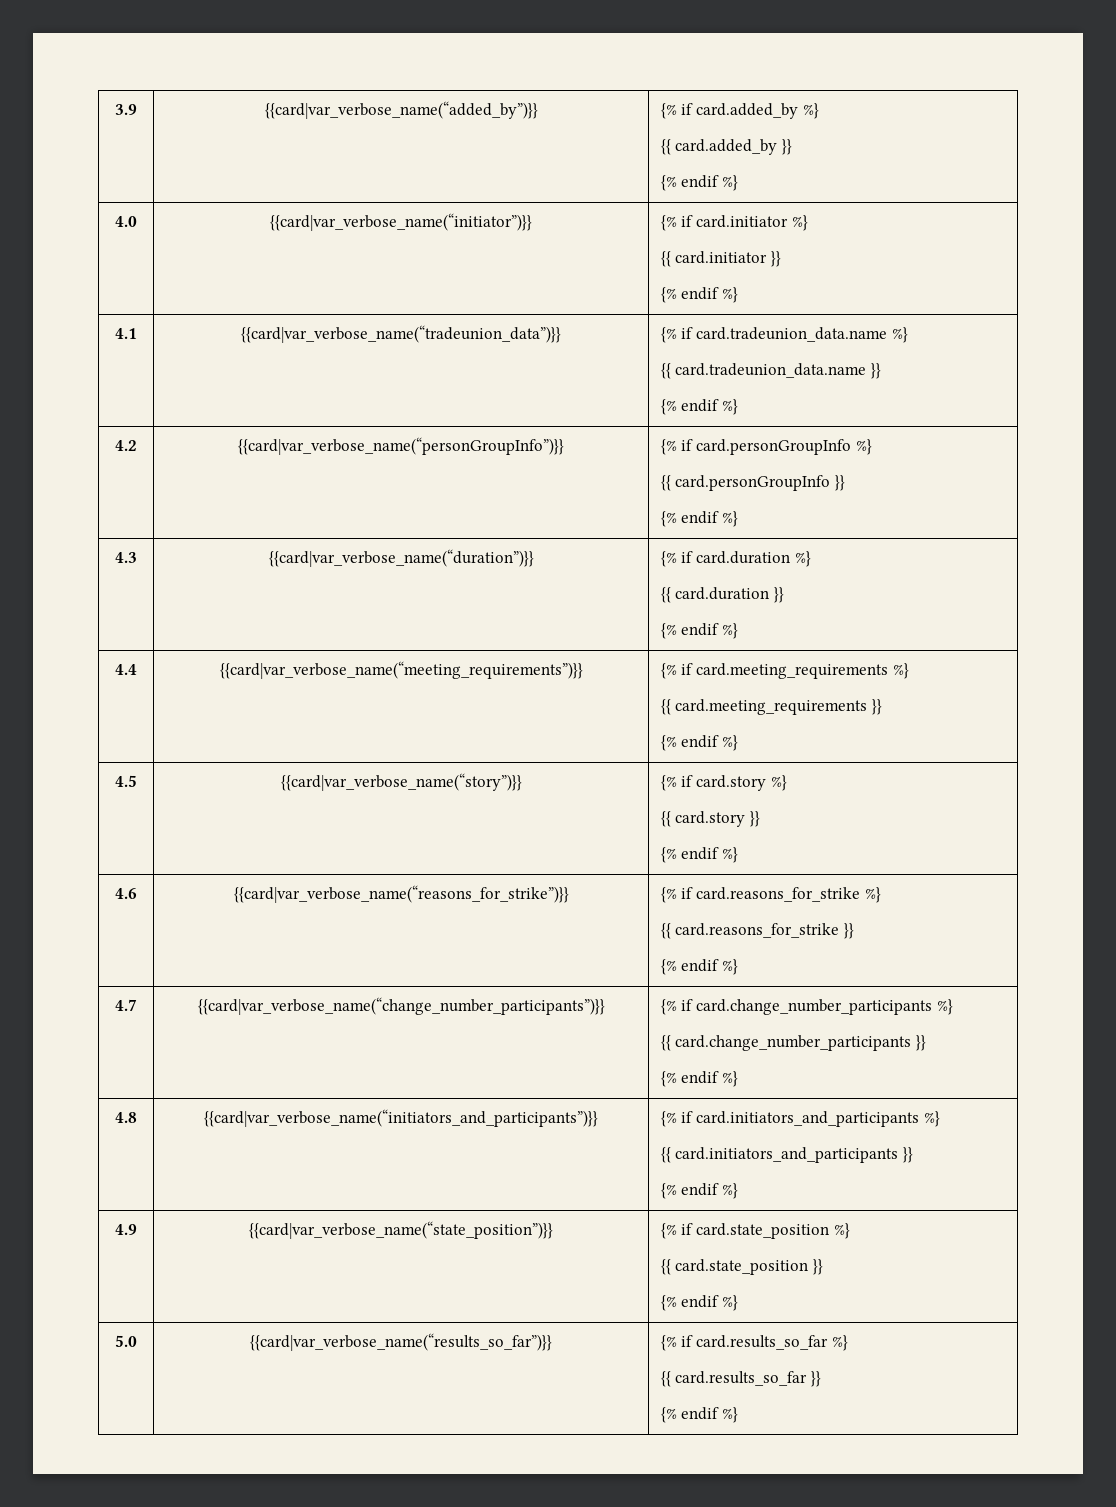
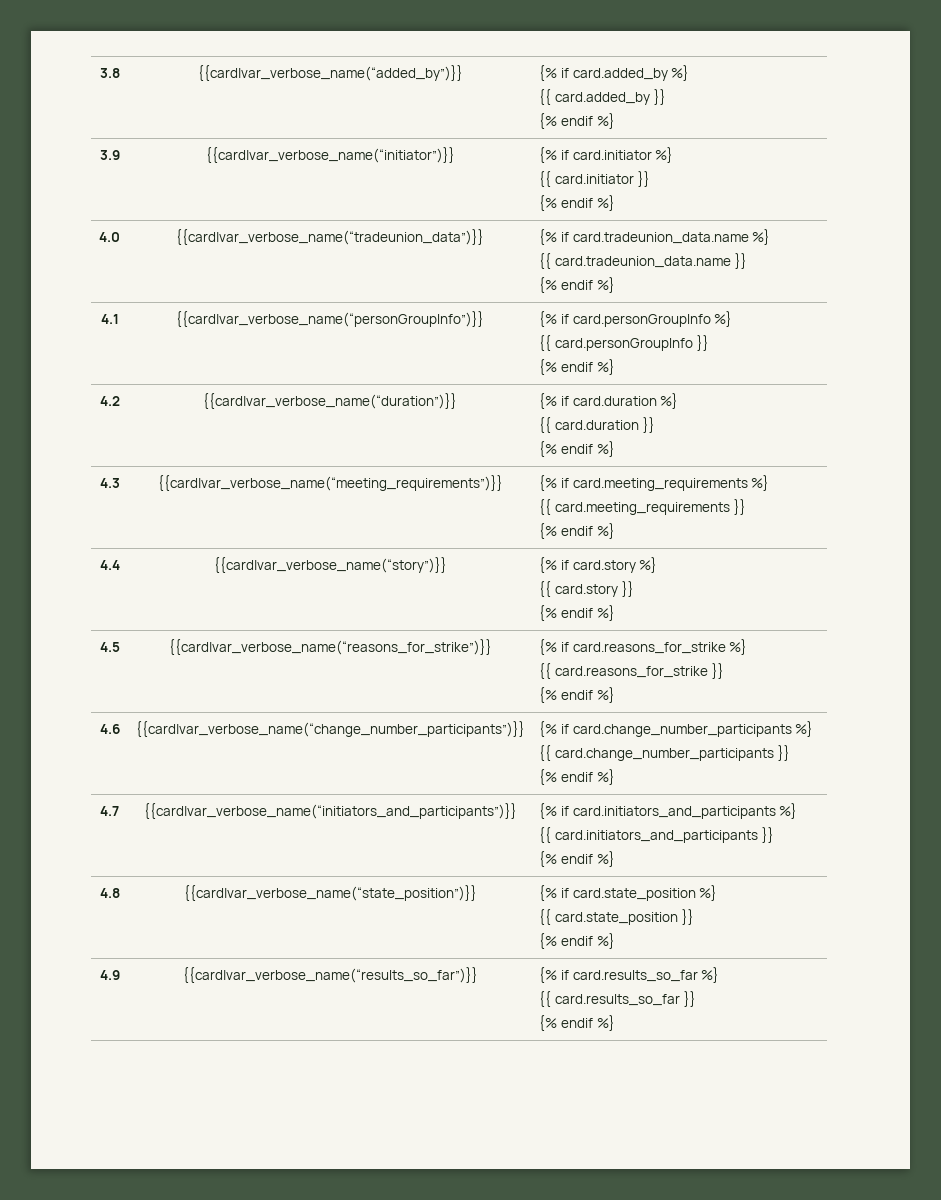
[115,104,137,115] 3.9 -> [99,68,120,78] 3.8
[115,216,137,227] 4.0 -> [99,150,120,160] 3.9
[115,328,137,339] 4.1 -> [99,232,120,242] 4.0
[115,440,137,451] 4.2 -> [100,314,119,324] 4.1
[115,552,137,563] 4.3 -> [99,396,120,406] 4.2
[115,664,137,675] 4.4 -> [99,478,120,488] 4.3
[115,775,137,787] 4.5 -> [99,560,120,570] 4.4
[115,888,137,899] 4.6 -> [99,642,120,652] 4.5
[115,999,137,1011] 4.7 -> [99,724,120,734] 4.6
[115,1112,137,1123] 4.8 -> [100,806,119,816] 4.7
[115,1224,137,1235] 4.9 -> [99,888,120,898] 4.8
[115,1335,137,1347] 5.0 -> [99,970,120,980] 4.9

